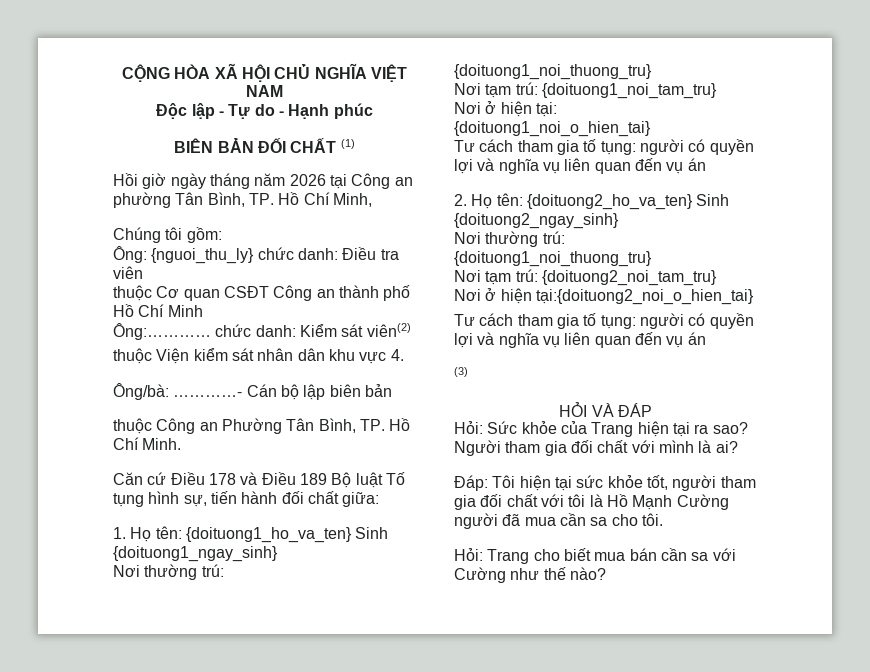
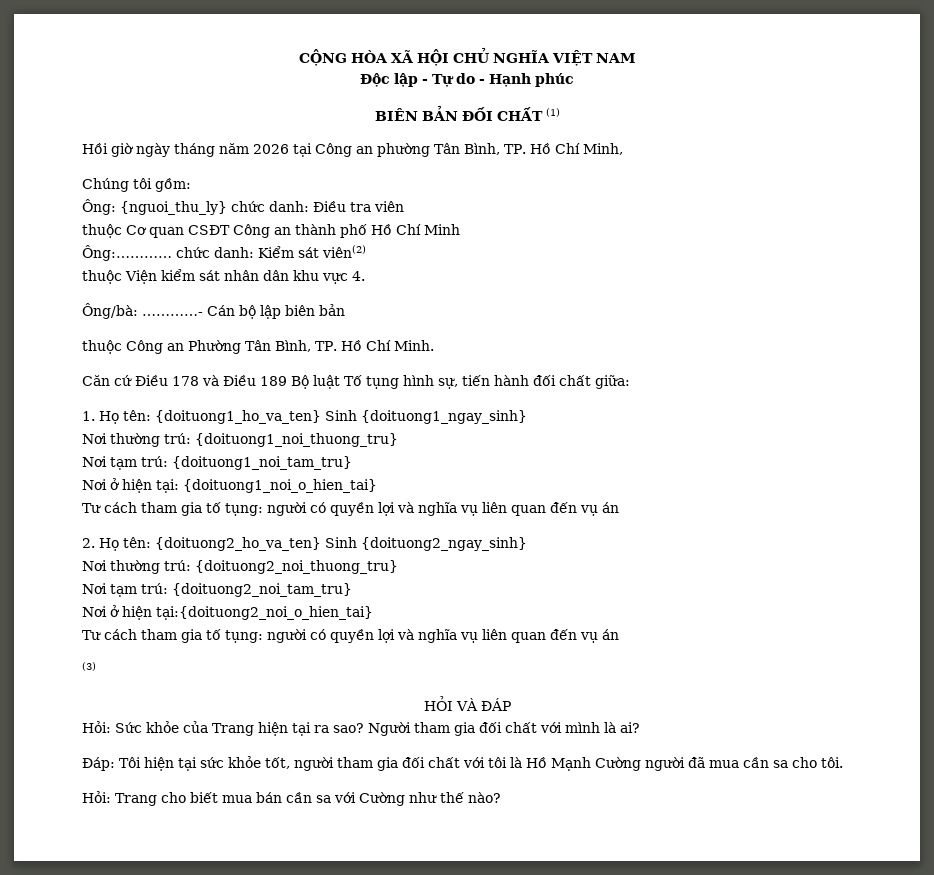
[454,251,652,267] {doituong1_noi_thuong_tru} -> [195,560,398,574] {doituong2_noi_thuong_tru}

